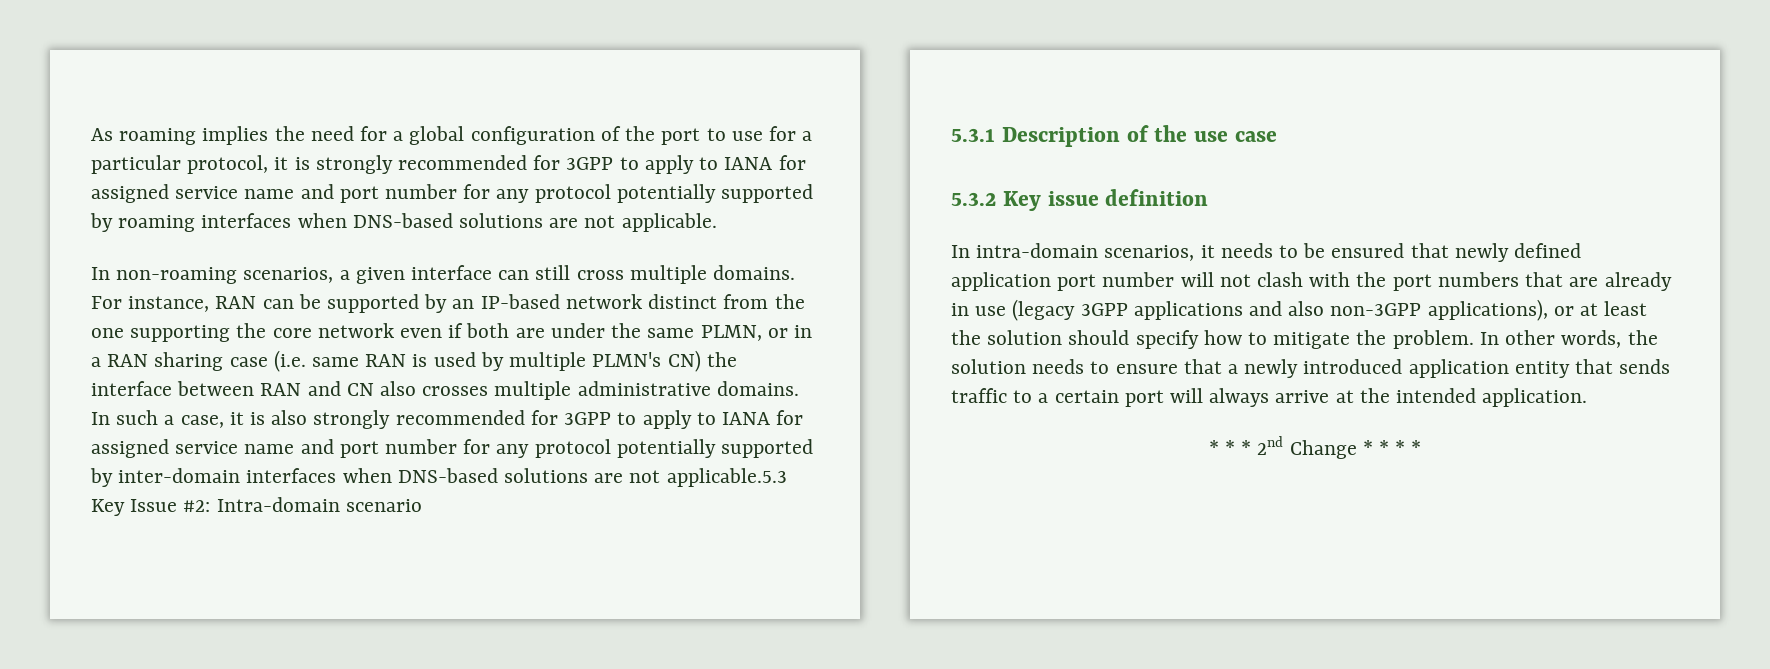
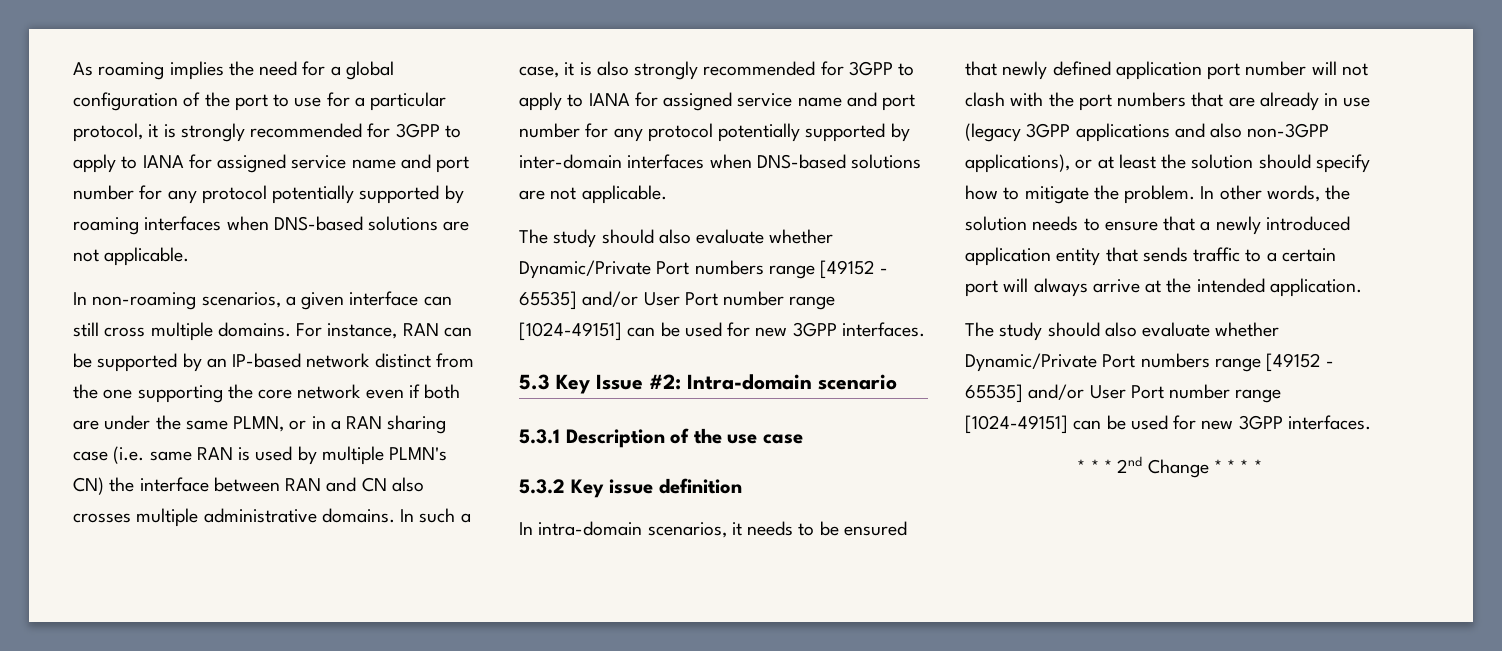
[666,468,787,487] applicable.5.3 -> [581,185,667,204] [519,229,834,248] [519,260,889,279] [519,291,836,310] [519,322,925,341] [519,374,550,390] applicable. // The study should also evaluate whether Dynamic/Private Port numbers range [49152 - 65535] and/or User Port number range [1024-49151] can be used for new 3GPP interfaces. // 5.3
(1588, 397) none -> [965,322,1280,341] [965,353,1335,372] [965,384,1282,403] [965,415,1371,434] // The study should also evaluate whether Dynamic/Private Port numbers range [49152 - 65535] and/or User Port number range [1024-49151] can be used for new 3GPP interfaces.

